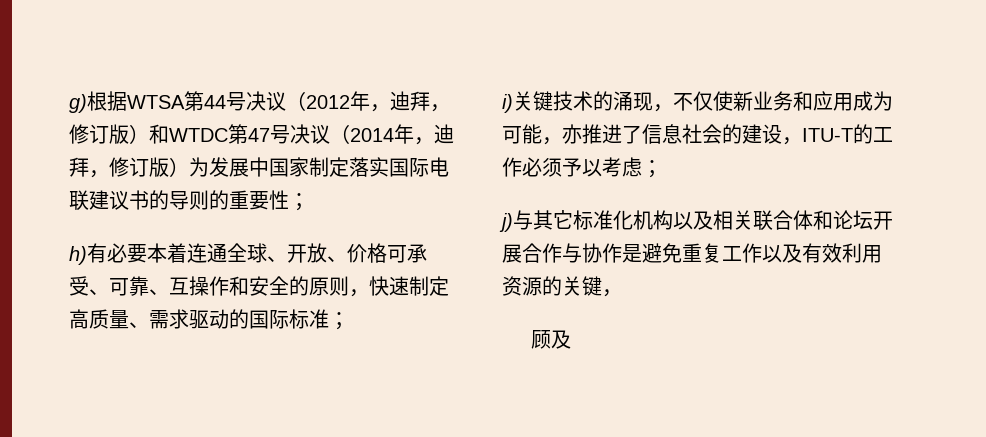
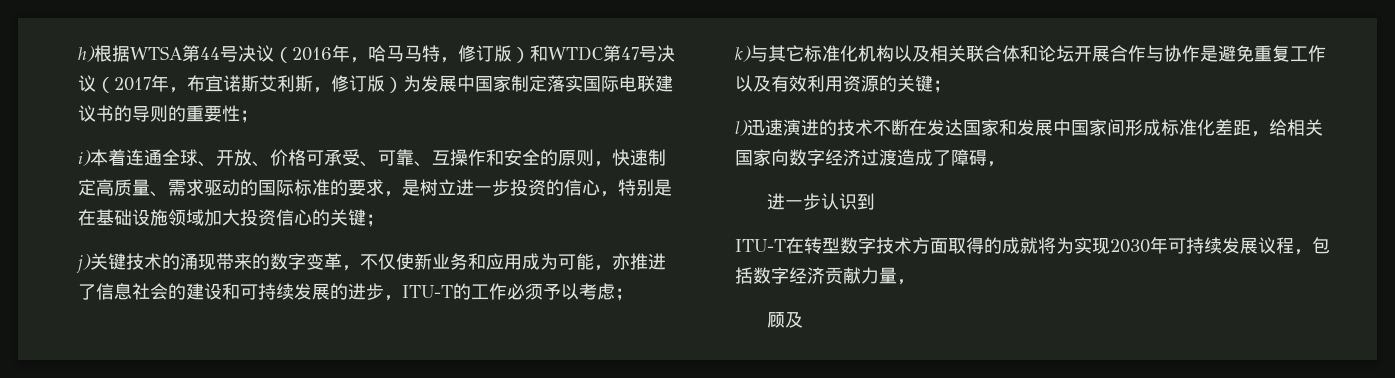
[69,94,87,113] g) -> [78,46,95,62] h)
[306,91,430,112] 2012年，迪拜 -> [292,45,440,63] 2016年，哈马马特
[350,124,454,145] [69,157,89,177] 2014年，迪拜 -> [114,75,313,93] 2017年，布宜诺斯艾利斯
[69,243,147,265] h)有必要 -> [78,150,91,166] i)
[329,312,349,330] [502,94,513,113] ； // i) -> [330,179,672,197] [78,209,384,227] [76,254,91,273] 的要求，是树立进一步投资的信心，特别是在基础设施领域加大投资信心的关键； // j)
(653, 101) none -> [216,253,342,270] 带来的数字变革
(782, 134) none -> [222,283,384,300] 和可持续发展的进步
[499,213,513,232] j) -> [735,46,751,62] k)
(602, 286) none -> [933,80,951,93] [735,119,1323,137] [735,149,1005,167] [767,193,876,210] [735,237,1330,255] [735,267,897,284] ； // l)迅速演进的技术不断在发达国家和发展中国家间形成标准化差距，给相关国家向数字经济过渡造成了障碍， // 进一步认识到 // ITU-T在转型数字技术方面取得的成就将为实现2030年可持续发展议程，包括数字经济贡献力量

